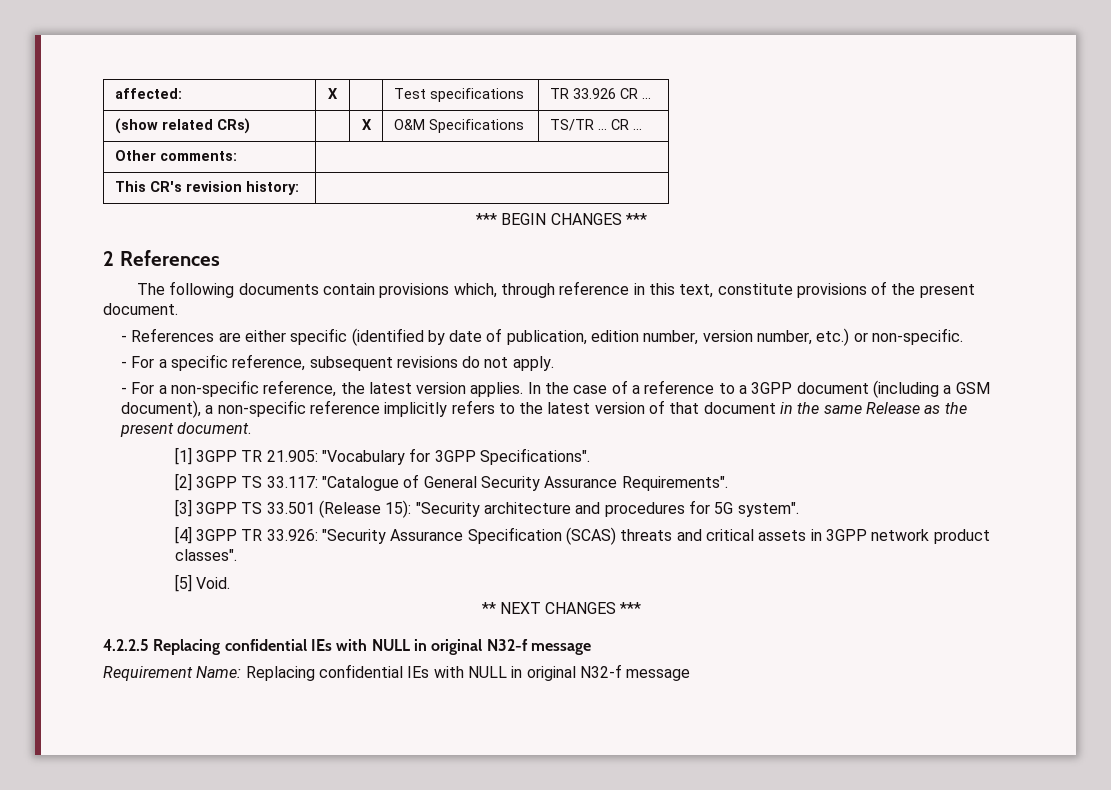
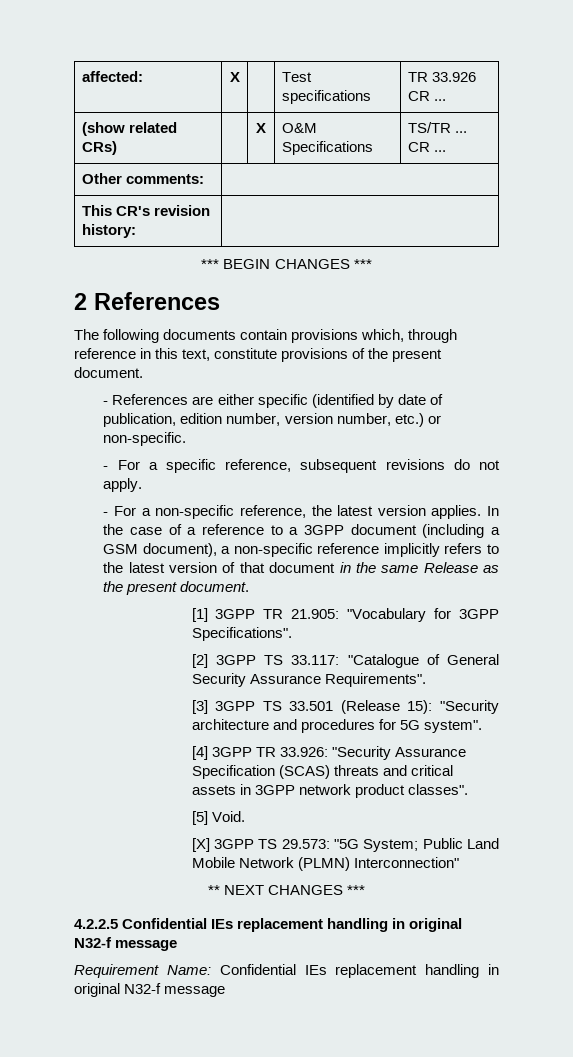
(231, 583) none -> [191,838,500,852] [191,857,459,871] // [X] 3GPP TS 29.573: "5G System; Public Land Mobile Network (PLMN) Interconnection"
[153,639,410,655] Replacing confidential IEs with NULL -> [122,918,389,932] Confidential IEs replacement handling
[245,664,507,681] Replacing confidential IEs with NULL -> [219,964,480,978] Confidential IEs replacement handling

